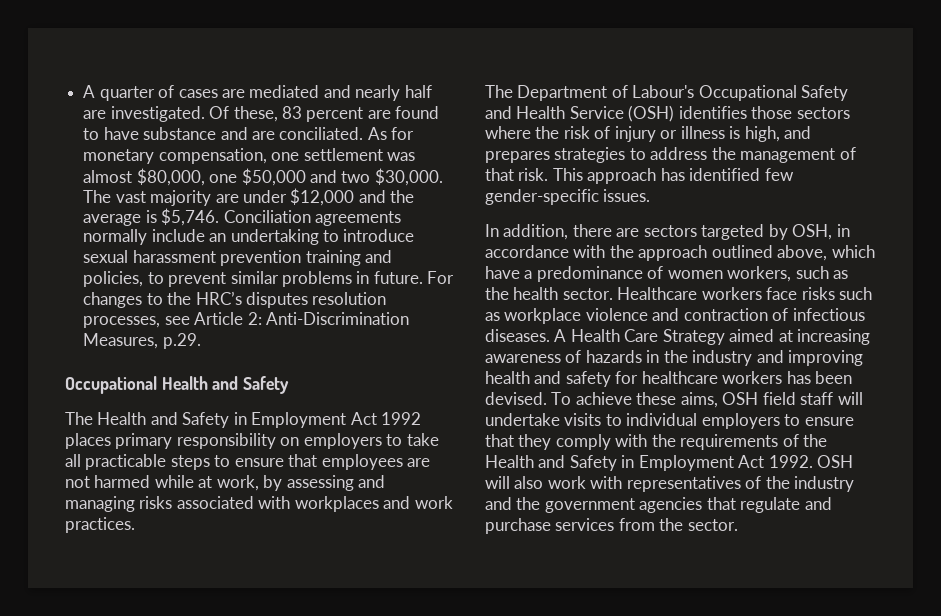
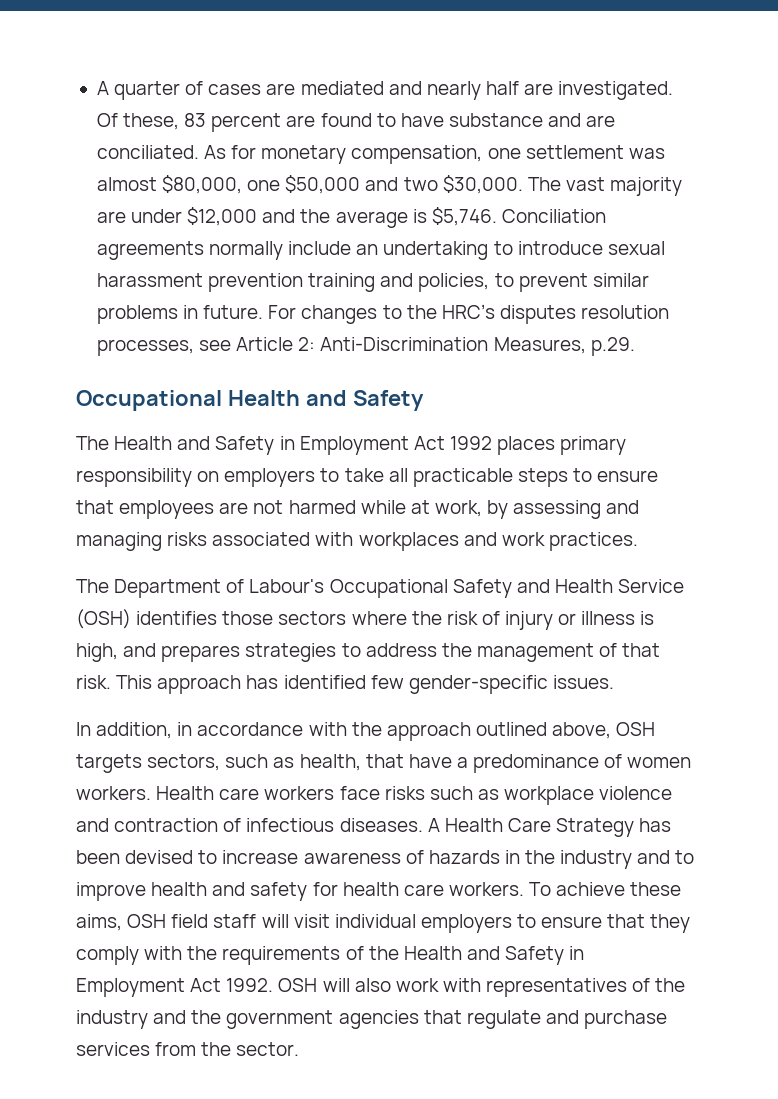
[572,224,833,240] there are sectors targeted by OSH, -> (173, 730) none
[831,245,875,258] which -> [616,722,656,736] [76,754,404,773] OSH targets sectors, such as health, that
[727,266,849,282] [485,287,698,300] workers, such as the health sector. Healthcare -> [76,786,260,800] workers. Health care
[729,329,871,345] aimed at increasing -> [639,818,672,832] [76,850,299,864] has been devised to increase
[788,350,864,366] improving -> [675,850,695,864] [76,882,146,901] to improve
[641,371,853,384] [485,392,547,405] healthcare workers has been devised. -> [342,882,524,896] health care workers.
[485,413,622,426] undertake visits to -> [293,914,330,928] visit

